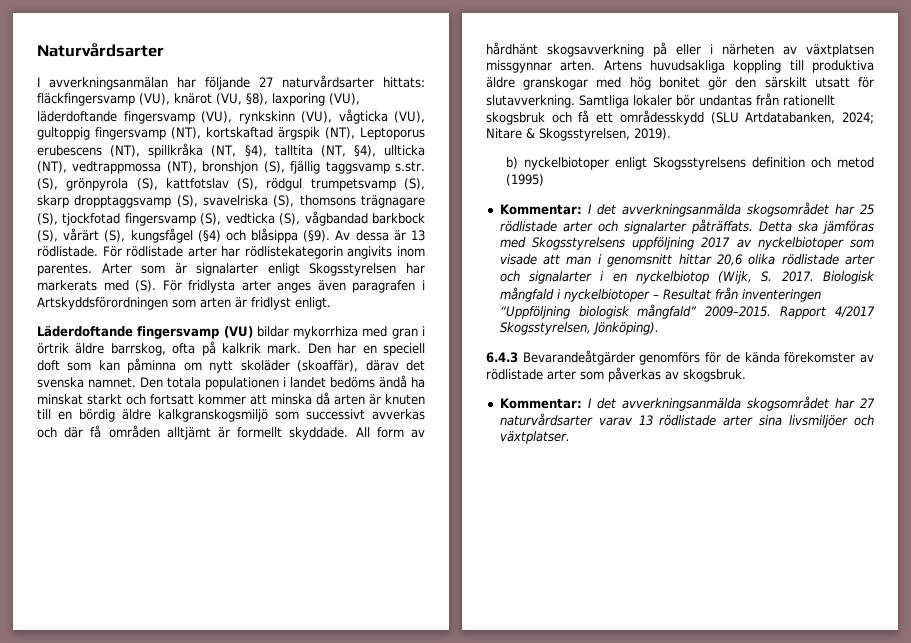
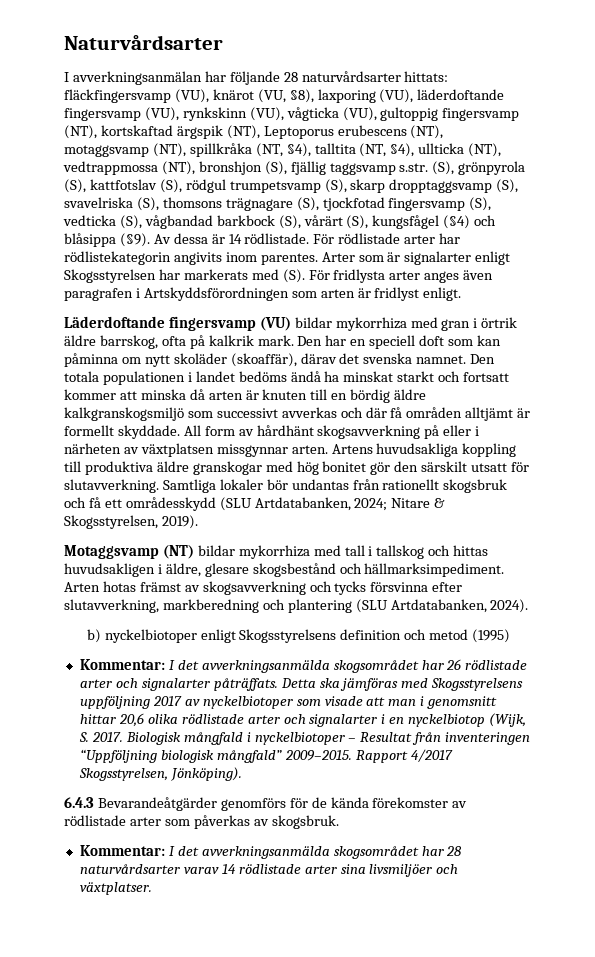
[259,77,273,87] 27 -> [283,72,298,82] 28
(141, 151) none -> [64,143,186,157] motaggsvamp (NT),
[411,230,426,241] 13 -> [228,234,242,244] 14
(671, 134) none -> [64,545,489,559] [64,563,505,577] [64,581,463,595] [64,599,529,613] // Motaggsvamp (NT) bildar mykorrhiza med tall i tallskog och hittas huvudsakligen i äldre, glesare skogsbestånd och hällmarksimpediment. Arten hotas främst av skogsavverkning och tycks försvinna efter slutavverkning, markberedning och plantering (SLU Artdatabanken, 2024).
[860,204,874,215] 25 -> [446,659,462,670] 26
[860,398,875,408] 27 -> [446,846,463,856] 28
[638,415,653,426] 13 -> [221,864,236,874] 14

